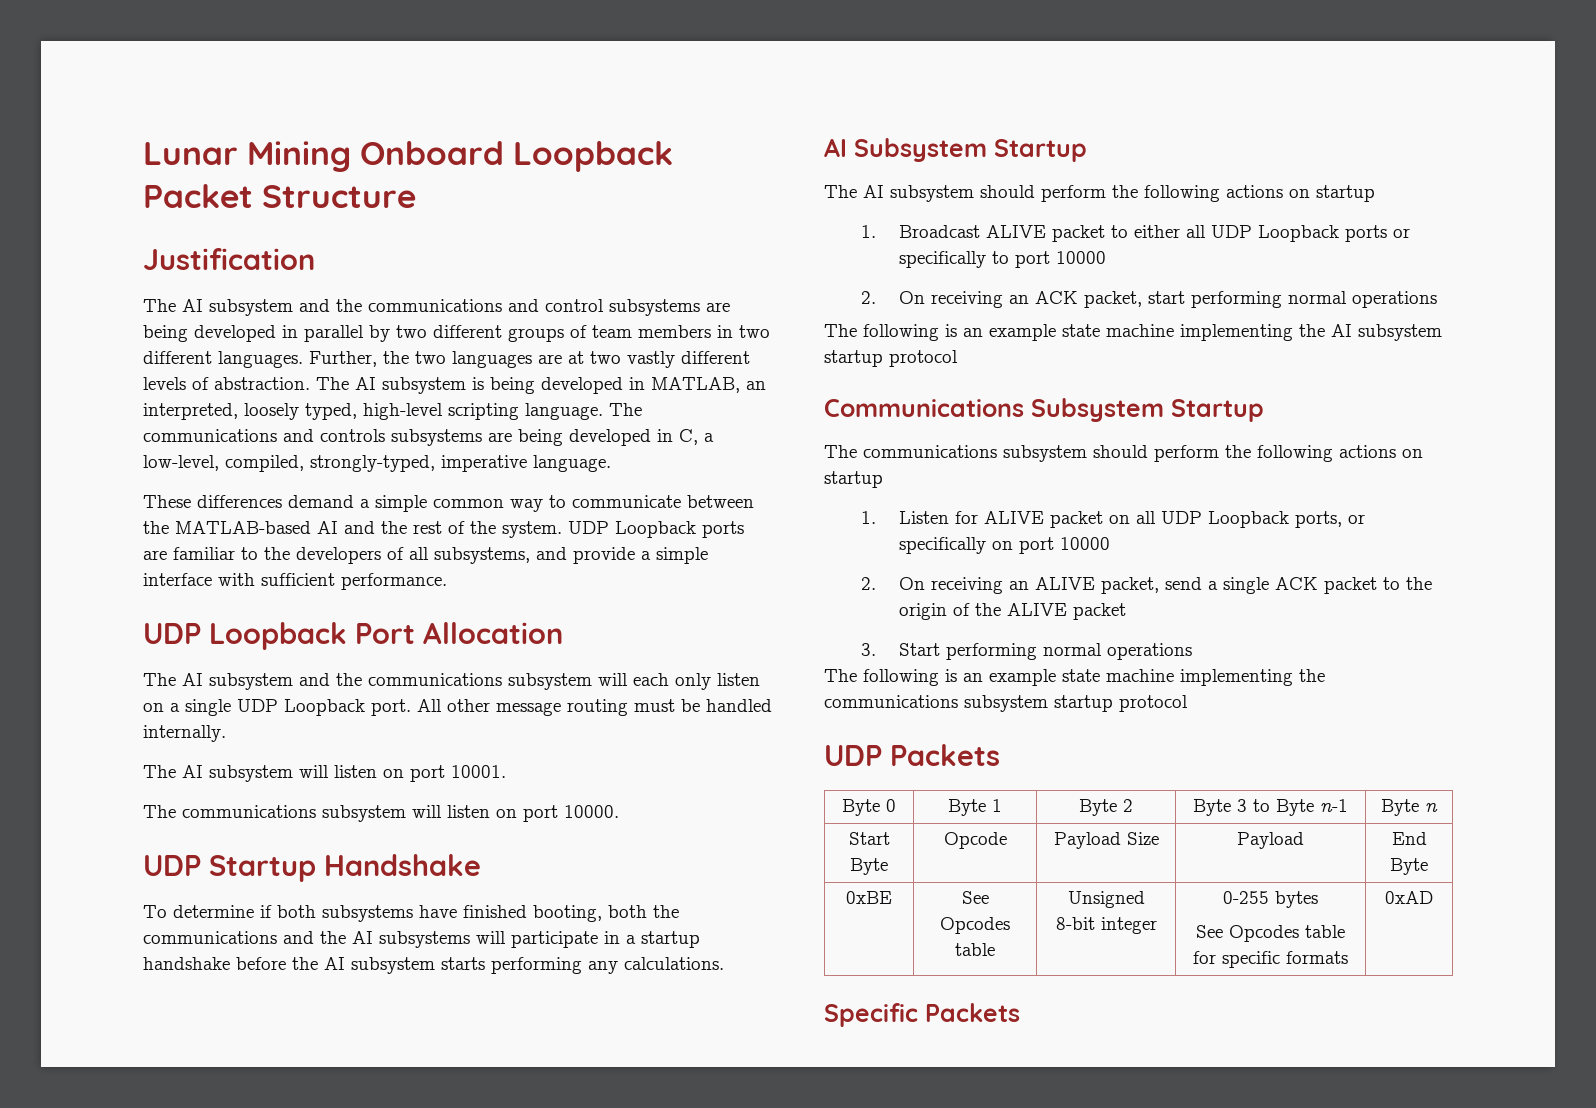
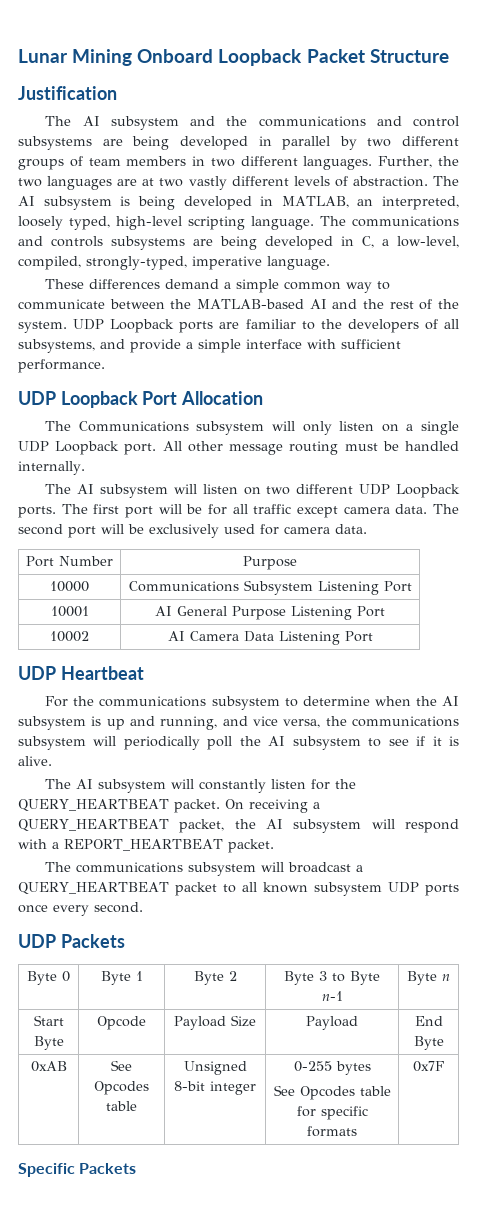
[182,673,669,690] AI subsystem and the communications subsystem will each -> [78,421,296,435] Communications subsystem will
[410,765,506,782] [143,805,619,822] [143,854,481,882] [143,905,679,922] [143,931,700,948] [143,957,724,974] [824,138,1087,162] [824,185,1375,202] [861,225,1410,242] [898,251,1106,268] [861,291,1437,308] [824,324,1442,341] [824,350,958,367] [824,398,1264,422] [824,445,1423,462] [824,471,883,488] [861,511,1365,528] [898,537,1110,554] [861,577,1432,594] [898,603,1126,620] [861,643,1192,660] [824,669,1325,686] [824,695,1188,712] port 10001. // The communications subsystem will listen on port 10000. // UDP Startup Handshake // To determine if both subsystems have finished booting, both the communications and the AI subsystems will participate in a startup handshake before the AI subsystem starts performing any calculations. // AI Subsystem Startup // The AI subsystem should perform the following actions on startup // 1. Broadcast ALIVE packet to either all UDP Loopback ports or specifically to port 10000 // 2. On receiving an ACK packet, start performing normal operations // The following is an example state machine implementing the AI subsystem startup protocol // Communications Subsystem Startup // The communications subsystem should perform the following actions on startup // 1. Listen for ALIVE packet on all UDP Loopback ports, or specifically on port 10000 // 2. On receiving an ALIVE packet, send a single ACK packet to the origin of the ALIVE packet // 3. Start performing normal operations // The following is an example state machine implementing the communications subsystem startup protocol -> [266,484,460,498] [18,504,459,518] [18,524,367,538] [26,556,113,567] [243,556,297,570] [50,581,89,592] [128,580,412,595] [50,606,89,617] [155,606,386,620] [50,631,89,642] [167,631,373,645] [18,666,144,680] [45,696,460,710] [18,716,459,730] [18,736,459,750] [18,756,52,766] [45,779,357,793] [18,799,320,813] [18,819,459,833] [18,839,274,853] [45,862,364,876] [18,882,460,896] [18,902,143,916] two different UDP Loopback ports. The first port will be for all traffic except camera data. The second port will be exclusively used for camera data. // Port Number | Purpose // 10000 | Communications Subsystem Listening Port // 10001 | AI General Purpose Listening Port // 10002 | AI Camera Data Listening Port // UDP Heartbeat // For the communications subsystem to determine when the AI subsystem is up and running, and vice versa, the communications subsystem will periodically poll the AI subsystem to see if it is alive. // The AI subsystem will constantly listen for the QUERY_HEARTBEAT packet. On receiving a QUERY_HEARTBEAT packet, the AI subsystem will respond with a REPORT_HEARTBEAT packet. // The communications subsystem will broadcast a QUERY_HEARTBEAT packet to all known subsystem UDP ports once every second.
[846,891,892,904] 0xBE -> [30,1061,67,1072] 0xAB
[1385,891,1433,904] 0xAD -> [413,1061,444,1072] 0x7F

